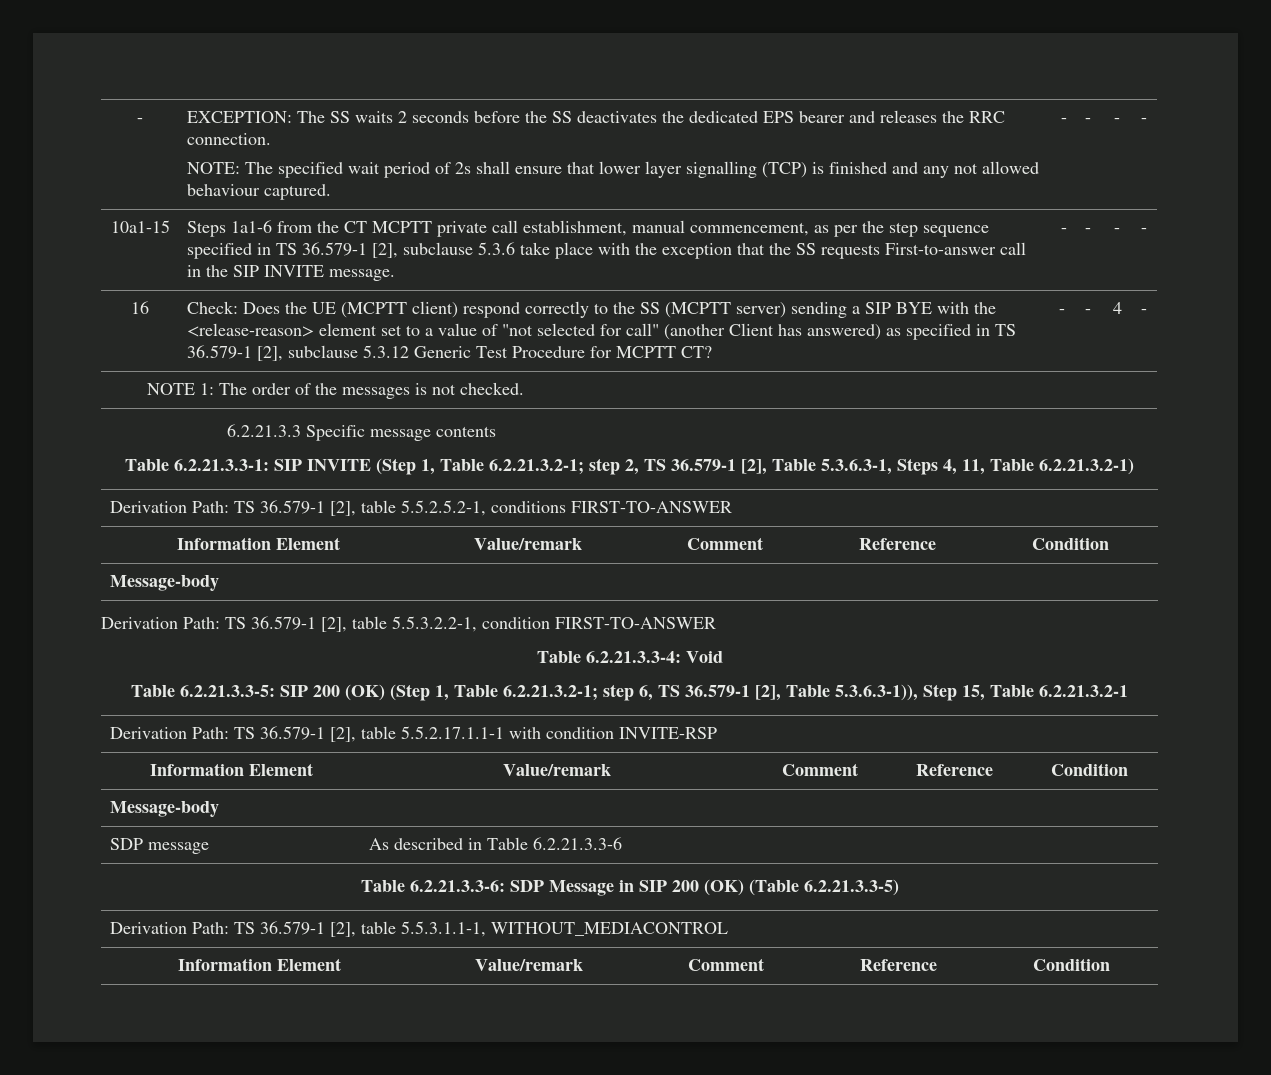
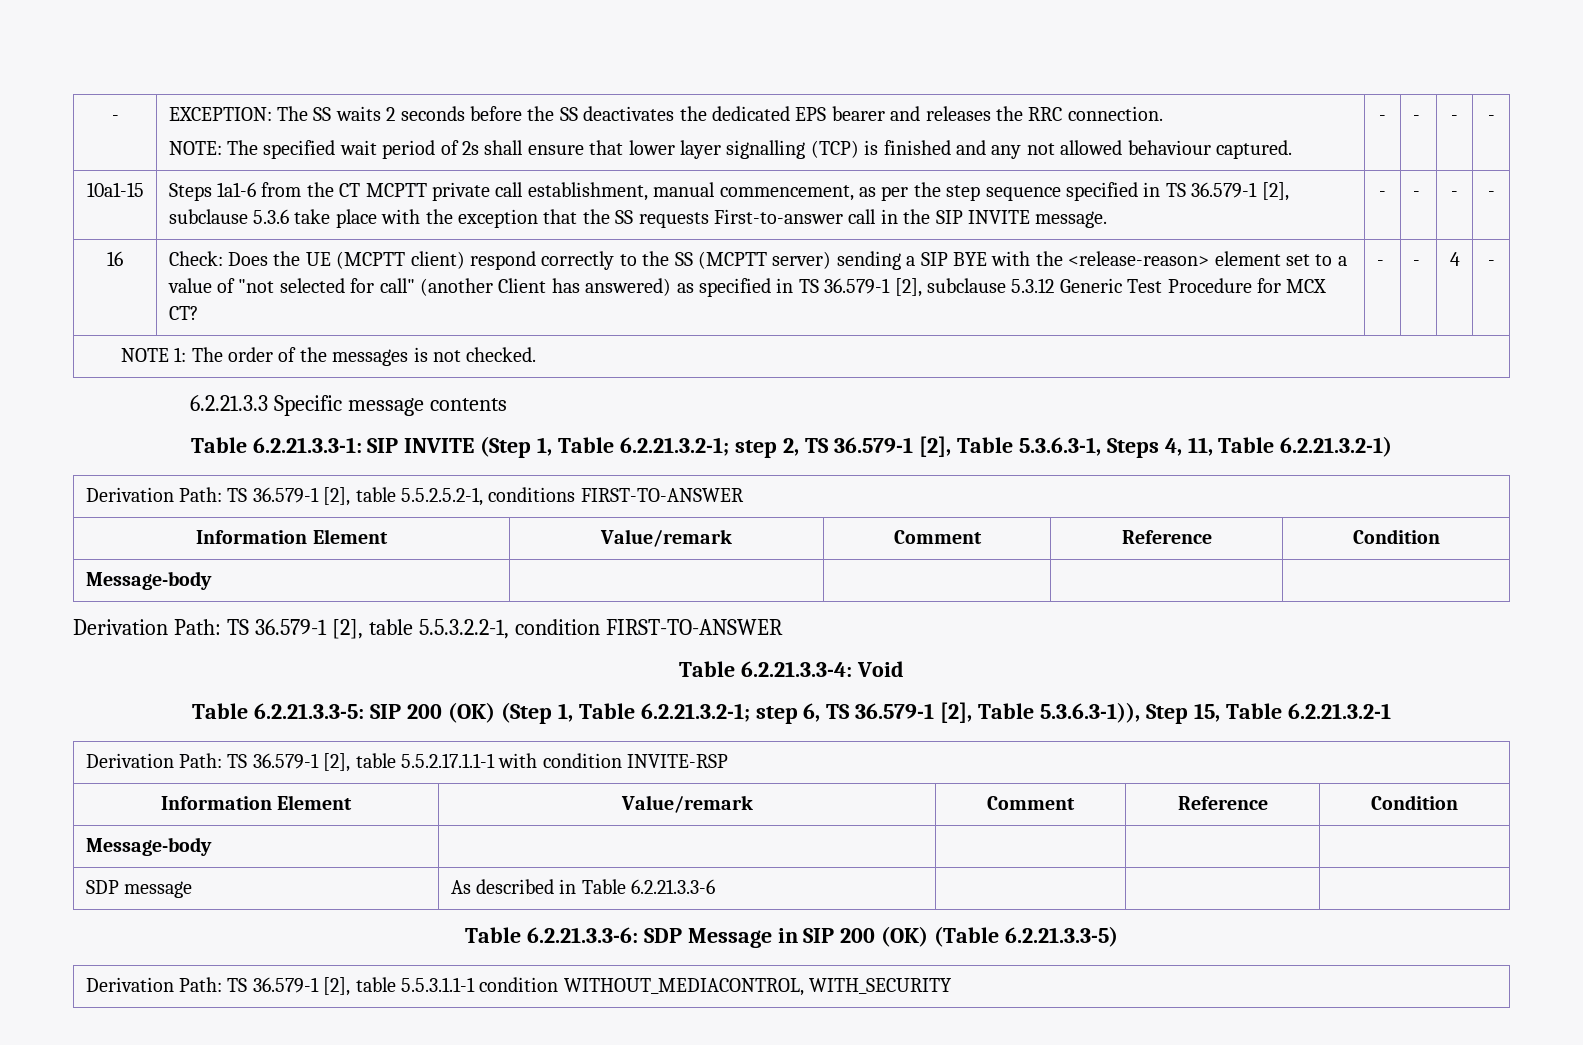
[615,346,676,358] MCPTT -> [1286,279,1327,293] MCX
[400,921,728,937] [177,958,341,971] [474,959,583,971] [687,958,764,971] [859,959,937,971] [1032,958,1110,971] 5.5.3.1.1-1, WITHOUT_MEDIACONTROL // Information Element | Value/remark | Comment | Reference | Condition -> [400,977,953,996] 5.5.3.1.1-1 condition WITHOUT_MEDIACONTROL, WITH_SECURITY

